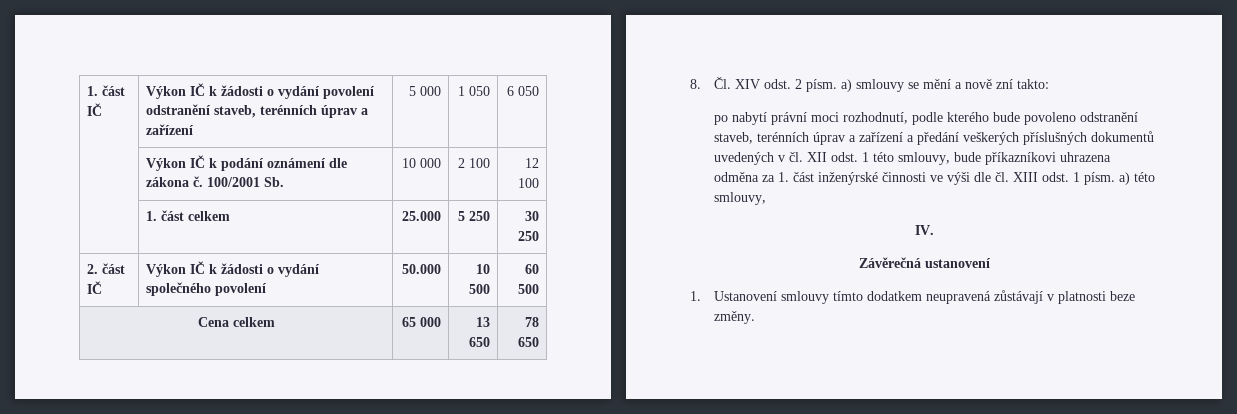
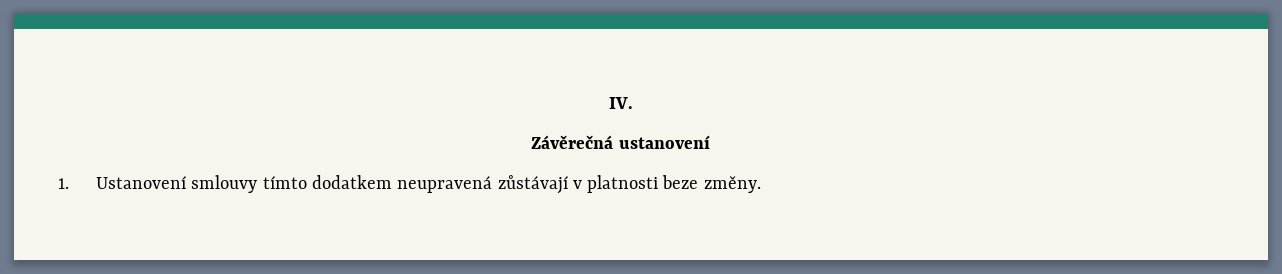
[86,85,125,96] [86,103,102,116] [145,83,375,99] [145,104,368,118] [145,124,194,135] [409,86,442,96] [458,86,491,96] [507,86,540,96] [145,155,347,171] [145,176,284,187] [402,158,442,168] [458,158,491,168] [525,158,540,168] [518,178,540,188] [145,210,230,221] [402,211,442,221] [458,211,491,221] [525,211,540,221] [518,231,540,241] [86,263,125,274] [86,281,102,294] [145,261,320,277] [145,282,267,296] [402,264,442,274] [476,264,491,274] [469,284,491,294] [525,264,540,274] [518,284,540,294] [197,317,275,327] [402,317,442,327] [476,317,491,327] [469,337,491,347] [525,317,540,327] [518,337,540,347] [690,77,1050,92] [714,112,1139,125] [714,131,1155,145] [714,152,1112,165] [714,172,1156,185] [714,192,767,205] 1. část IČ | Výkon IČ k žádosti o vydání povolení odstranění staveb, terénních úprav a zařízení | 5 000 | 1 050 | 6 050 // | Výkon IČ k podání oznámení dle zákona č. 100/2001 Sb. | 10 000 | 2 100 | 12 100 // | 1. část celkem | 25.000 | 5 250 | 30 250 // 2. část IČ | Výkon IČ k žádosti o vydání společného povolení | 50.000 | 10 500 | 60 500 // Cena celkem | 65 000 | 13 650 | 78 650 // 8. Čl. XIV odst. 2 písm. a) smlouvy se mění a nově zní takto: // po nabytí právní moci rozhodnutí, podle kterého bude povoleno odstranění staveb, terénních úprav a zařízení a předání veškerých příslušných dokumentů uvedených v čl. XII odst. 1 této smlouvy, bude příkazníkovi uhrazena odměna za 1. část inženýrské činnosti ve výši dle čl. XIII odst. 1 písm. a) této smlouvy, // -> (608, 103) none

